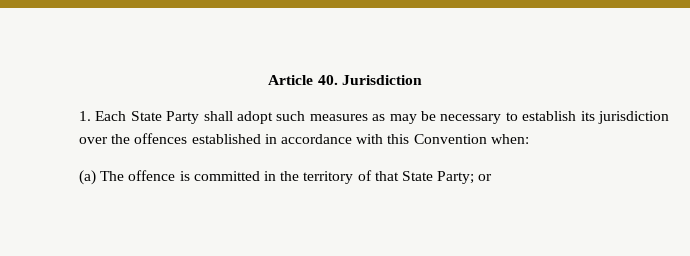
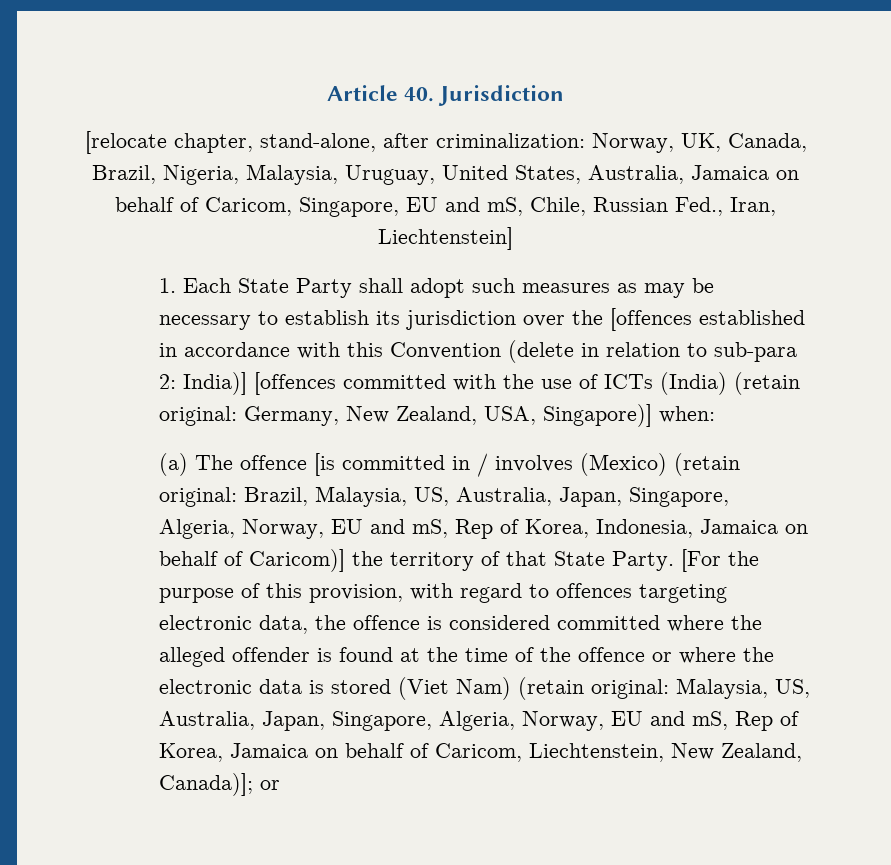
(422, 80) none -> [84,131,807,154] [92,164,799,185] [115,197,776,217] [378,227,513,250] // [relocate chapter, stand-alone, after criminalization: Norway, UK, Canada, Brazil, Nigeria, Malaysia, Uruguay, United States, Australia, Jamaica on behalf of Caricom, Singapore, EU and mS, Chile, Russian Fed., Iran, Liechtenstein]
[134,133,188,144] offences -> [610,308,693,331] [offences
(487, 139) none -> [508,340,798,363] [159,372,801,395] [159,404,653,427] (delete in relation to sub-para 2: India)] [offences committed with the use of ICTs (India) (retain original: Germany, New Zealand, USA, Singapore)]
[179,171,190,181] is -> [314,453,336,476] [is
(276, 176) none -> [477,453,741,477] [159,486,730,507] [159,519,809,539] [159,549,346,572] / involves (Mexico) (retain original: Brazil, Malaysia, US, Australia, Japan, Singapore, Algeria, Norway, EU and mS, Rep of Korea, Indonesia, Jamaica on behalf of Caricom)]
[437,171,475,184] Party; -> [612,549,760,572] [159,583,728,603] [159,615,763,634] [159,647,775,667] [159,677,811,700] [159,711,800,731] [159,743,803,762] [159,773,254,796] Party. [For the purpose of this provision, with regard to offences targeting electronic data, the offence is considered committed where the alleged offender is found at the time of the offence or where the electronic data is stored (Viet Nam) (retain original: Malaysia, US, Australia, Japan, Singapore, Algeria, Norway, EU and mS, Rep of Korea, Jamaica on behalf of Caricom, Liechtenstein, New Zealand, Canada)];

